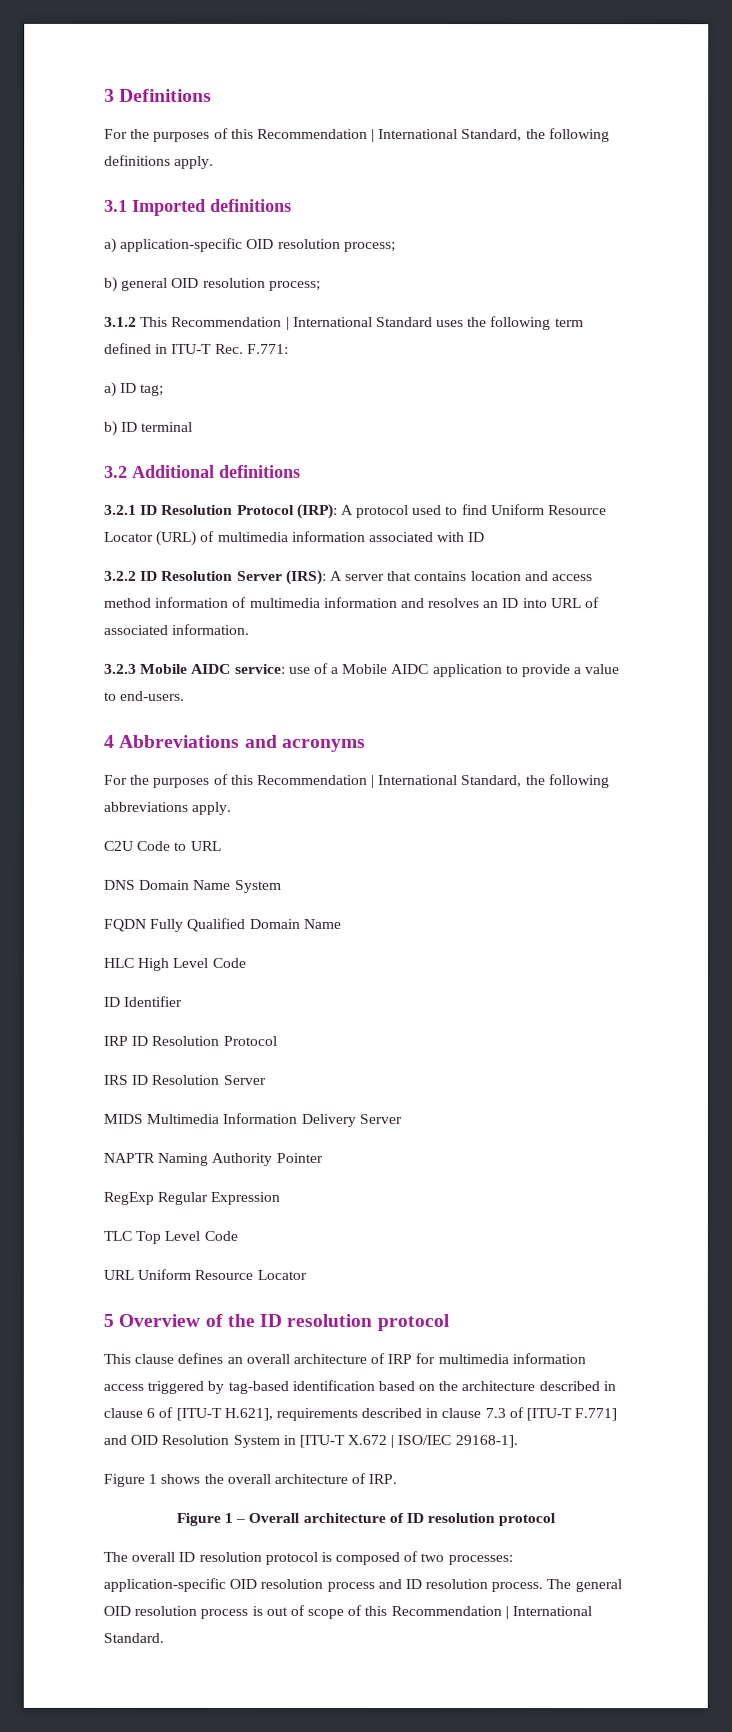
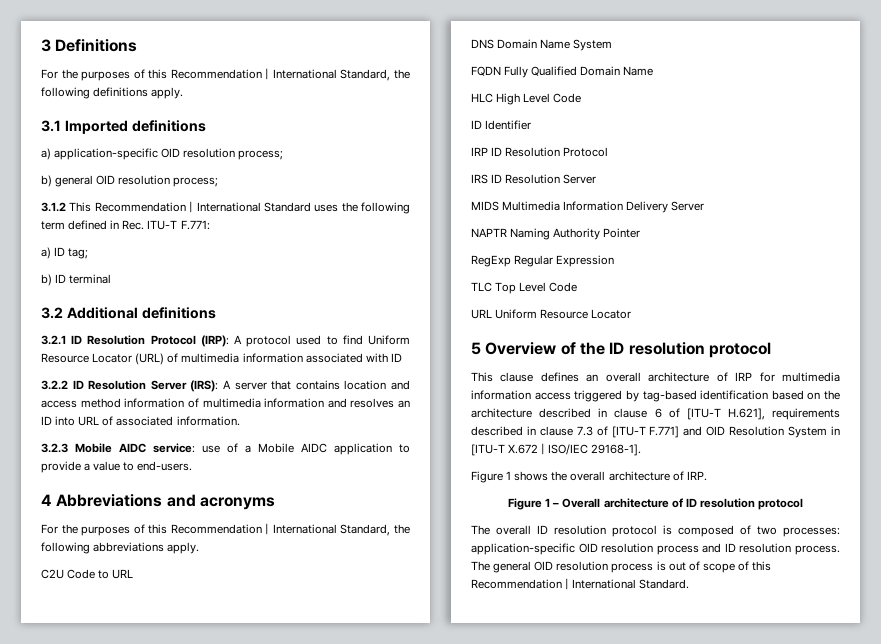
[171,343,244,354] ITU-T Rec. -> [122,220,178,230] Rec. ITU-T

